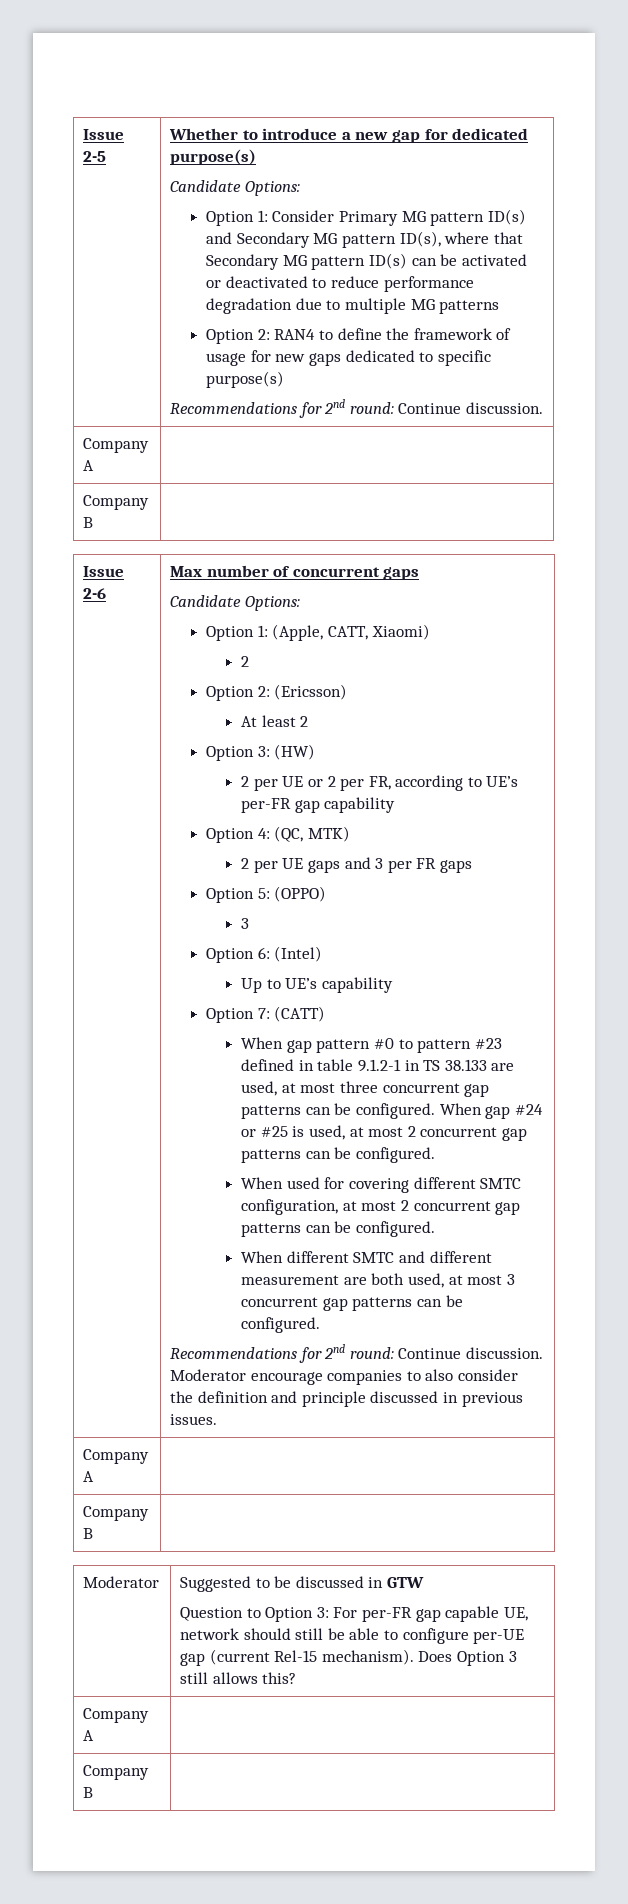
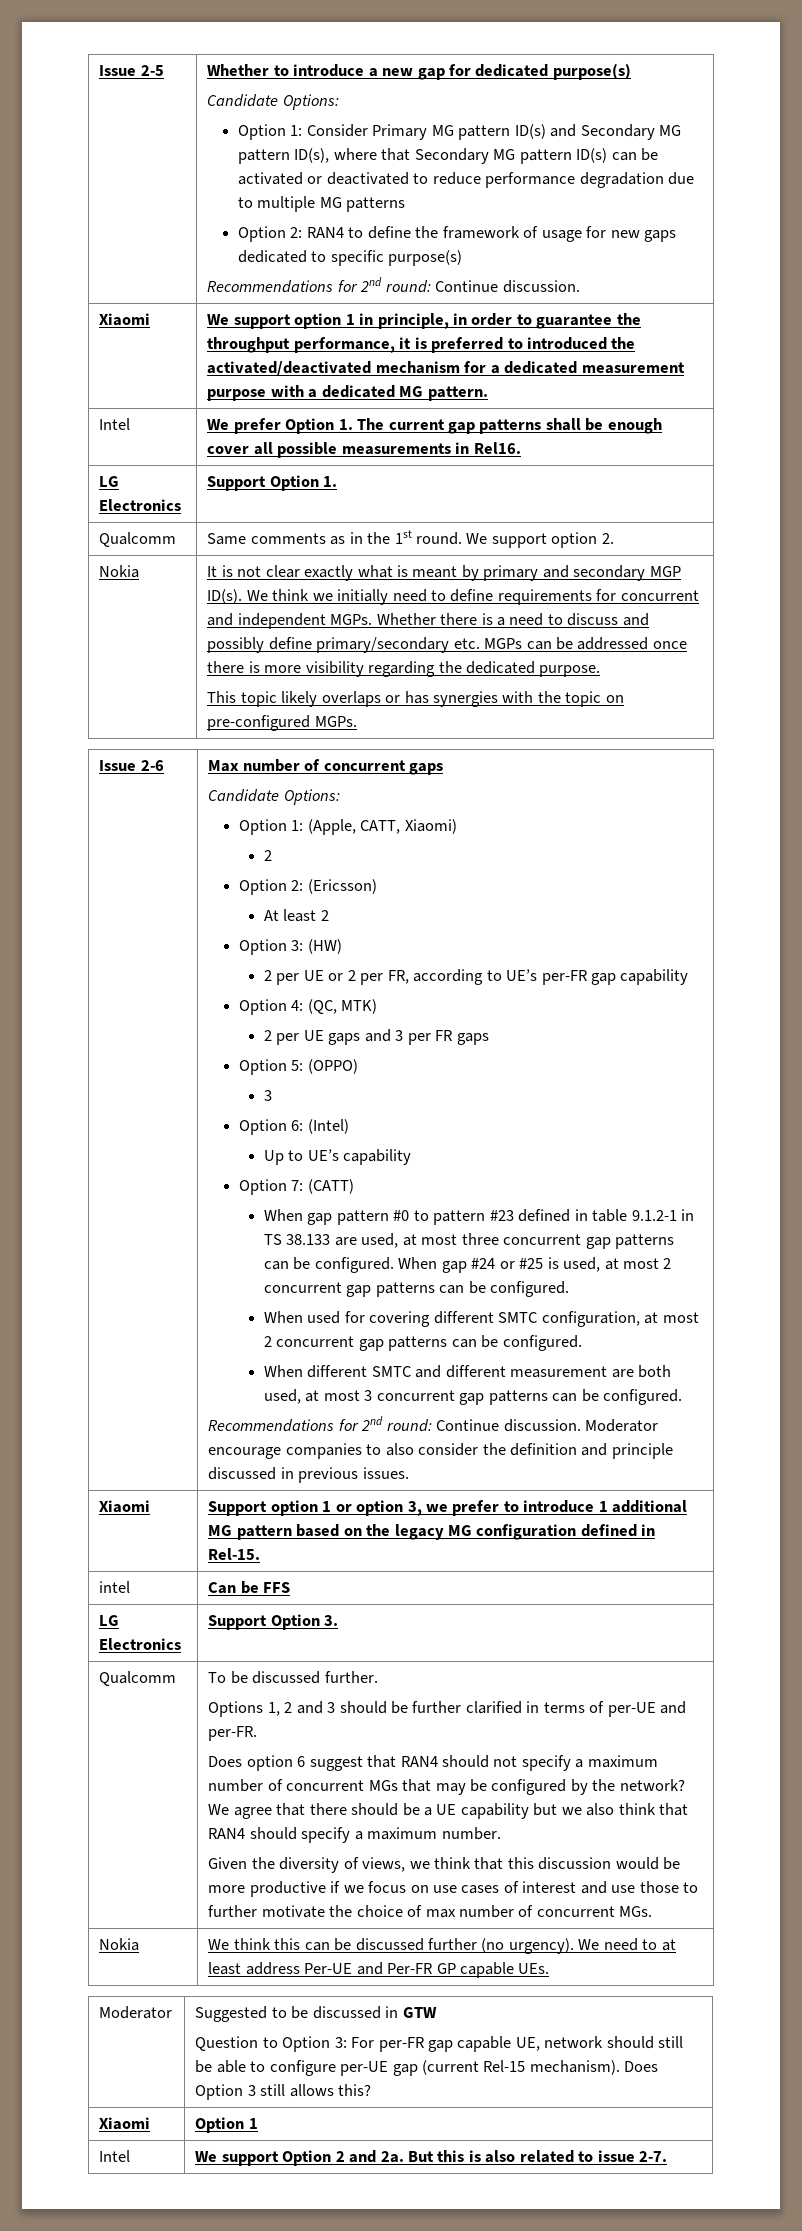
[82,438,149,453] [82,460,94,471] [82,495,149,510] [82,517,93,528] Company A | // Company B | -> [99,313,151,326] [207,313,641,329] [207,337,636,353] [207,361,685,376] [207,385,488,401] [99,418,131,430] [207,418,662,434] [207,442,521,458] [99,476,120,487] [99,499,182,511] [207,475,338,491] [99,532,177,547] [207,530,614,548] [99,565,140,578] [207,565,681,581] [207,589,699,605] [207,613,649,629] [207,637,687,653] [207,661,601,677] [207,691,624,707] [207,715,357,731] Xiaomi | We support option 1 in principle, in order to guarantee the throughput performance, it is preferred to introduced the activated/deactivated mechanism for a dedicated measurement purpose with a dedicated MG pattern. // Intel | We prefer Option 1. The current gap patterns shall be enough cover all possible measurements in Rel16. // LG Electronics | Support Option 1. // Qualcomm | Same comments as in the 1st round. We support option 2. // Nokia | It is not clear exactly what is meant by primary and secondary MGP ID(s). We think we initially need to define requirements for concurrent and independent MGPs. Whether there is a need to discuss and possibly define primary/secondary etc. MGPs can be addressed once there is more visibility regarding the dedicated purpose. // This topic likely overlaps or has synergies with the topic on pre-configured MGPs.
[82,1449,149,1464] [82,1471,94,1482] [82,1506,149,1521] [82,1528,93,1539] Company A | // Company B | -> [99,1500,151,1513] [208,1500,688,1516] [208,1524,656,1540] [208,1548,261,1560] [99,1581,131,1593] [208,1581,291,1594] [99,1615,120,1626] [99,1638,182,1650] [208,1614,339,1630] [99,1671,177,1686] [208,1671,378,1684] [208,1701,687,1717] [208,1726,258,1741] [208,1755,658,1771] [208,1779,685,1795] [208,1803,689,1819] [208,1827,501,1843] [208,1857,681,1873] [208,1881,699,1897] [208,1905,653,1918] [99,1938,140,1951] [208,1938,676,1954] [208,1962,550,1978] Xiaomi | Support option 1 or option 3, we prefer to introduce 1 additional MG pattern based on the legacy MG configuration defined in Rel-15. // intel | Can be FFS // LG Electronics | Support Option 3. // Qualcomm | To be discussed further. // Options 1, 2 and 3 should be further clarified in terms of per-UE and per-FR. // Does option 6 suggest that RAN4 should not specify a maximum number of concurrent MGs that may be configured by the network? We agree that there should be a UE capability but we also think that RAN4 should specify a maximum number. // Given the diversity of views, we think that this discussion would be more productive if we focus on use cases of interest and use those to further motivate the choice of max number of concurrent MGs. // Nokia | We think this can be discussed further (no urgency). We need to at least address Per-UE and Per-FR GP capable UEs.
[82,1708,149,1723] [82,1730,94,1741] [82,1765,149,1780] [82,1787,93,1798] Company A | // Company B | -> [99,2117,151,2130] [195,2117,258,2133] [99,2150,131,2162] [195,2150,668,2166] Xiaomi | Option 1 // Intel | We support Option 2 and 2a. But this is also related to issue 2-7.

